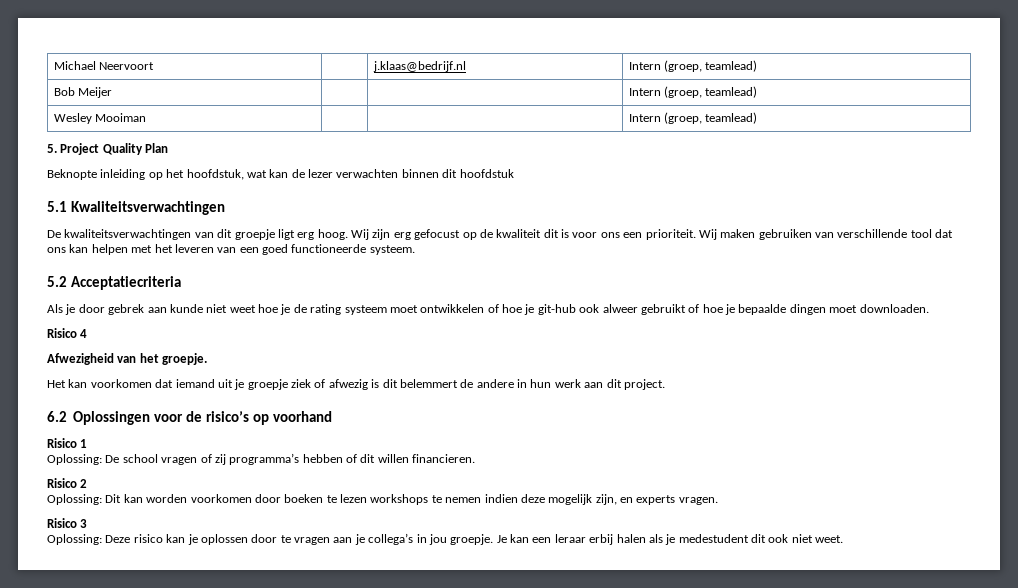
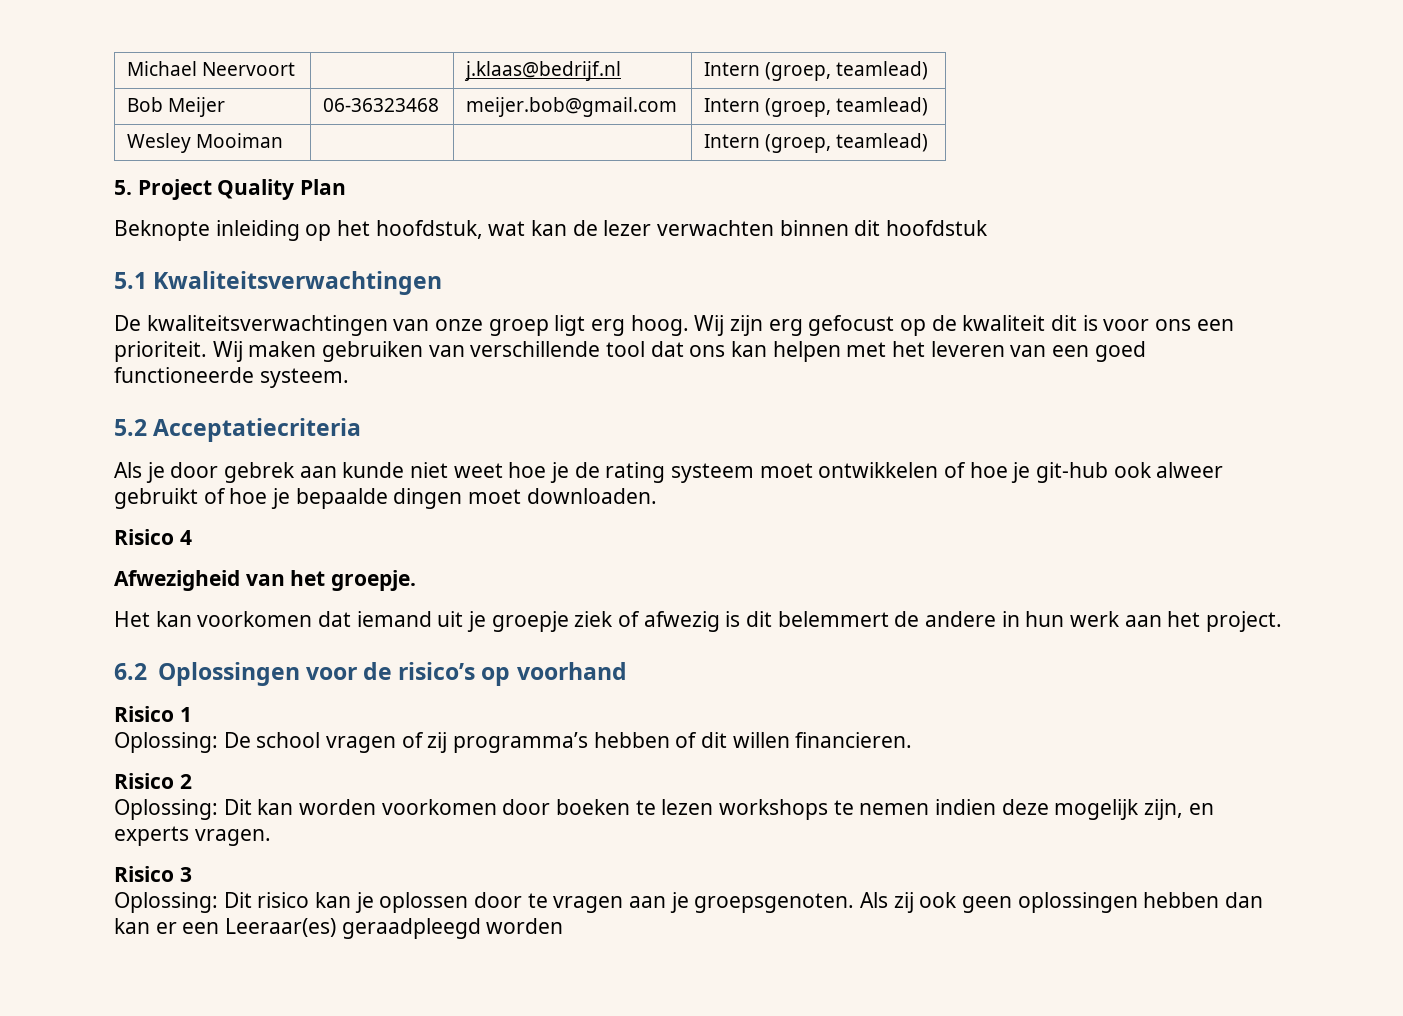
(112, 92) | -> [322,98,439,112] [465,97,677,117] 06-36323468 | meijer.bob@gmail.com
[217,229,275,240] dit groepje -> [435,319,549,336] onze groep
[606,379,622,388] dit -> [1167,611,1201,627] het
[105,535,131,543] Deze -> [223,892,252,908] Dit
[368,533,844,545] collega’s in jou groepje. Je kan een leraar erbij halen als je medestudent dit ook niet weet. -> [694,892,1264,913] [114,918,564,939] groepsgenoten. Als zij ook geen oplossingen hebben dan kan er een Leeraar(es) geraadpleegd worden

